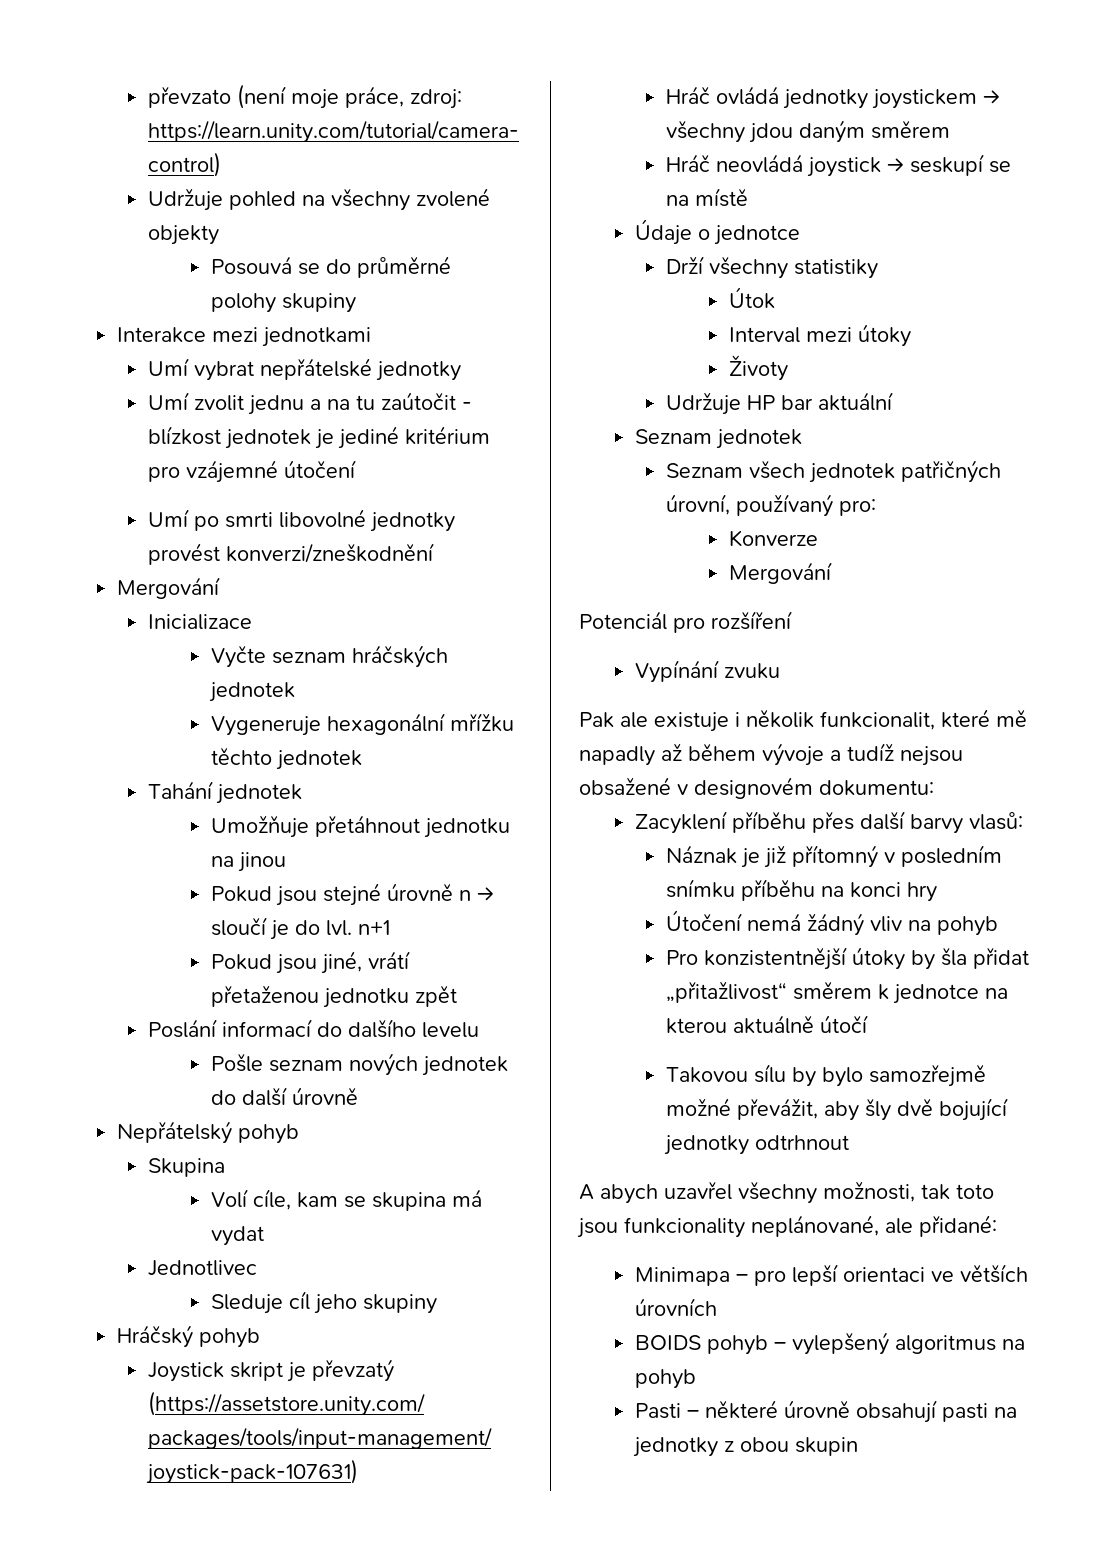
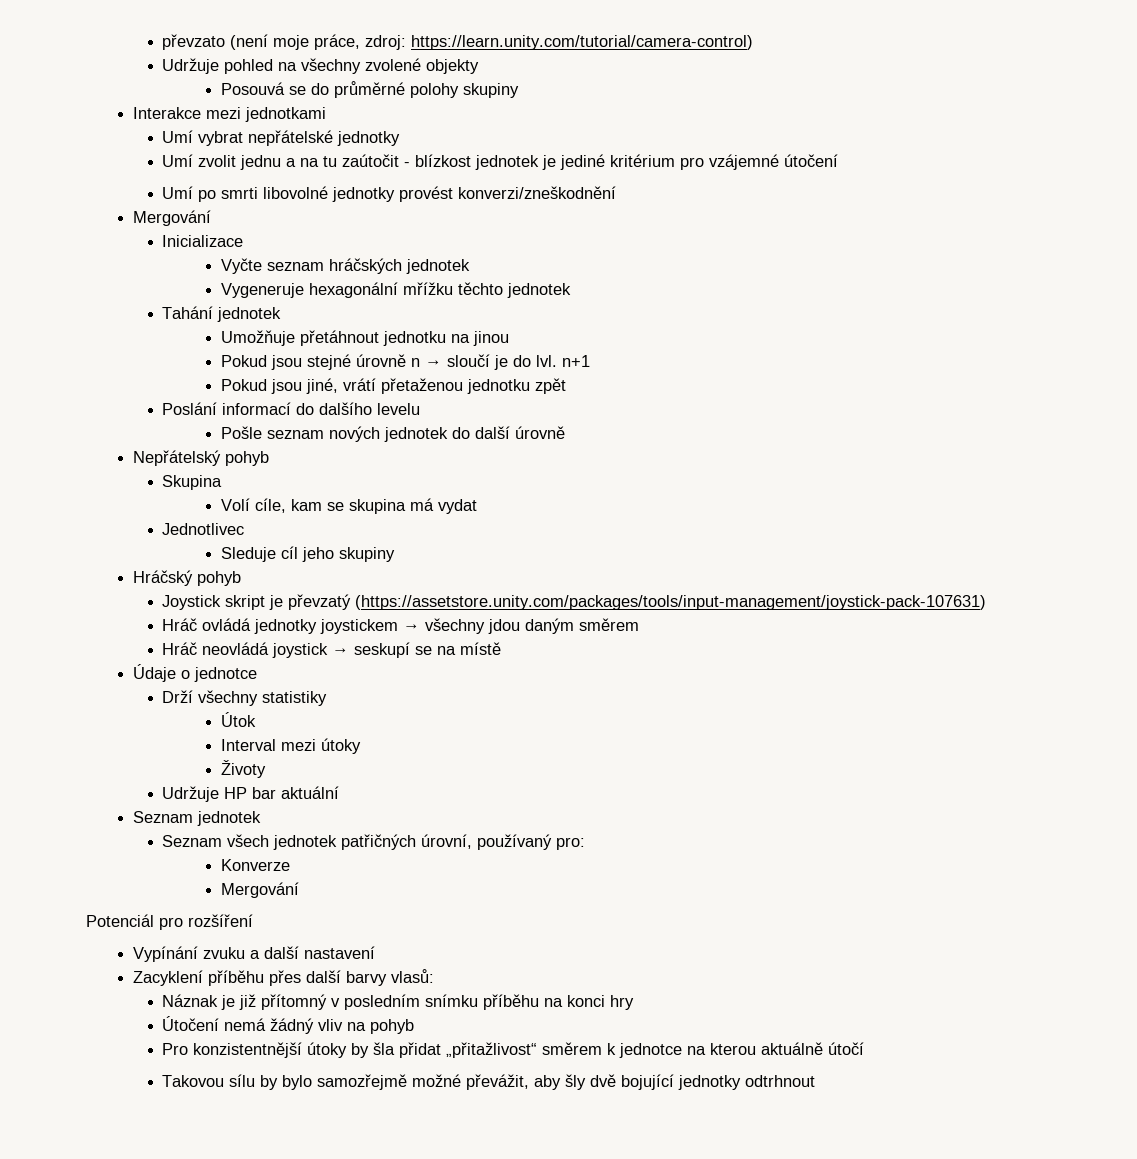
[579,709,1027,732] [579,743,963,766] [579,777,934,799] // Pak ale existuje i několik funkcionalit, které mě napadly až během vývoje a tudíž nejsou obsažené v designovém dokumentu: -> [250,946,376,959] a další nastavení
[579,1181,994,1204] [577,1215,997,1238] [634,1264,1028,1286] [634,1298,717,1316] [634,1332,1025,1355] [634,1369,696,1389] [634,1400,1017,1423] [632,1437,858,1457] // A abych uzavřel všechny možnosti, tak toto jsou funkcionality neplánované, ale přidané: // Minimapa – pro lepší orientaci ve větších úrovních // BOIDS pohyb – vylepšený algoritmus na pohyb // Pasti – některé úrovně obsahují pasti na jednotky z obou skupin -> (816, 1081) none

